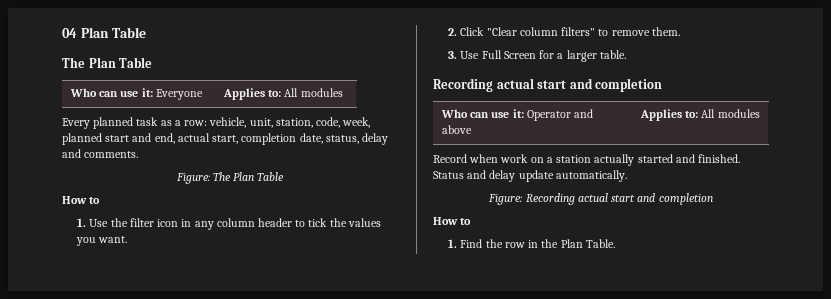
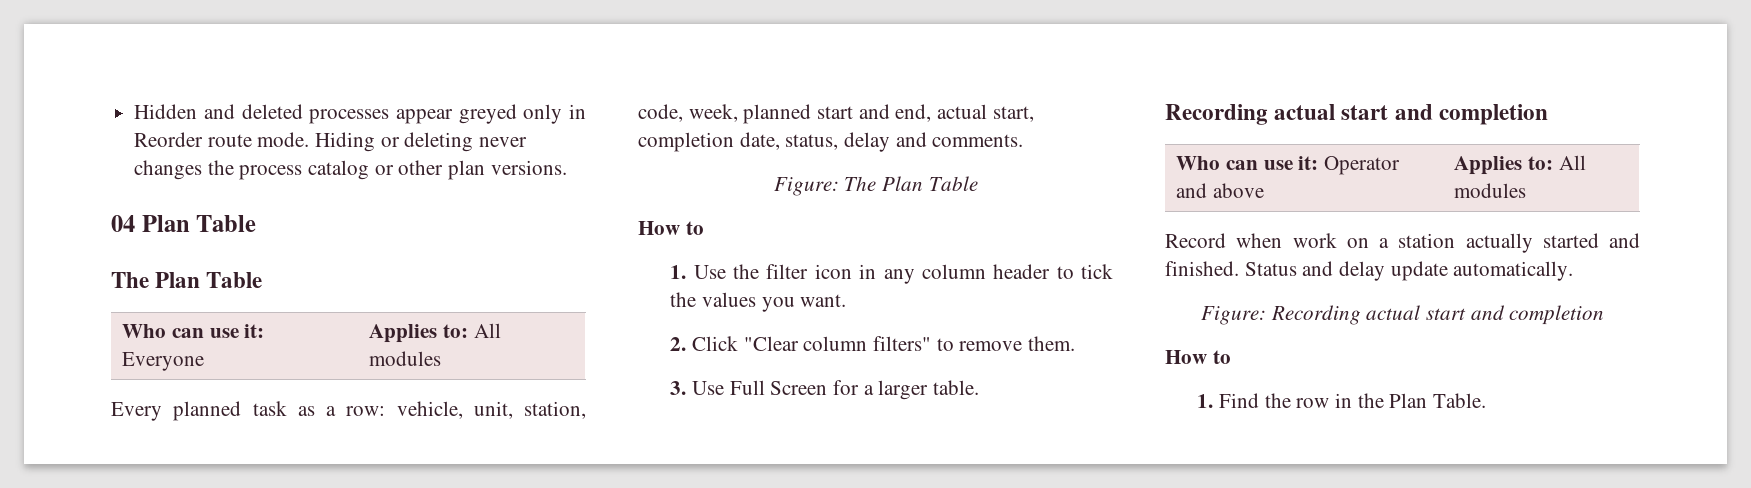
(62, 33) none -> [134,104,586,124] [134,132,528,152] [134,160,567,180] Hidden and deleted processes appear greyed only in Reorder route mode. Hiding or deleting never changes the process catalog or other plan versions. //

